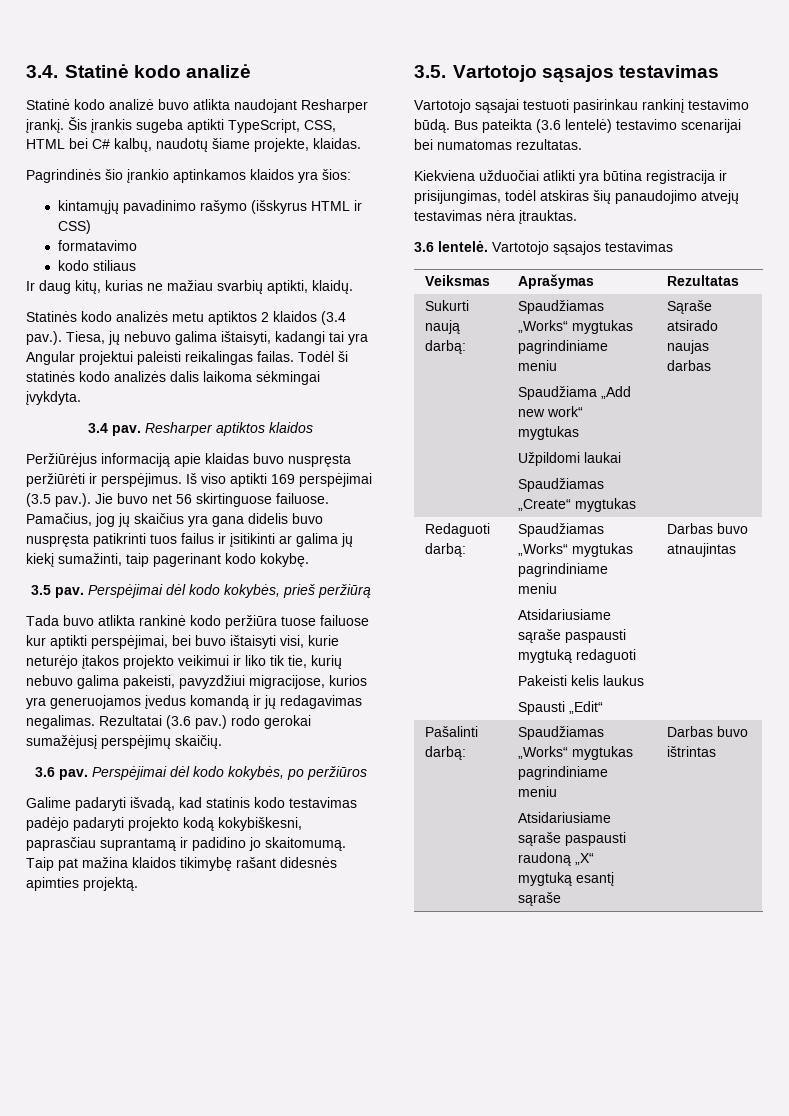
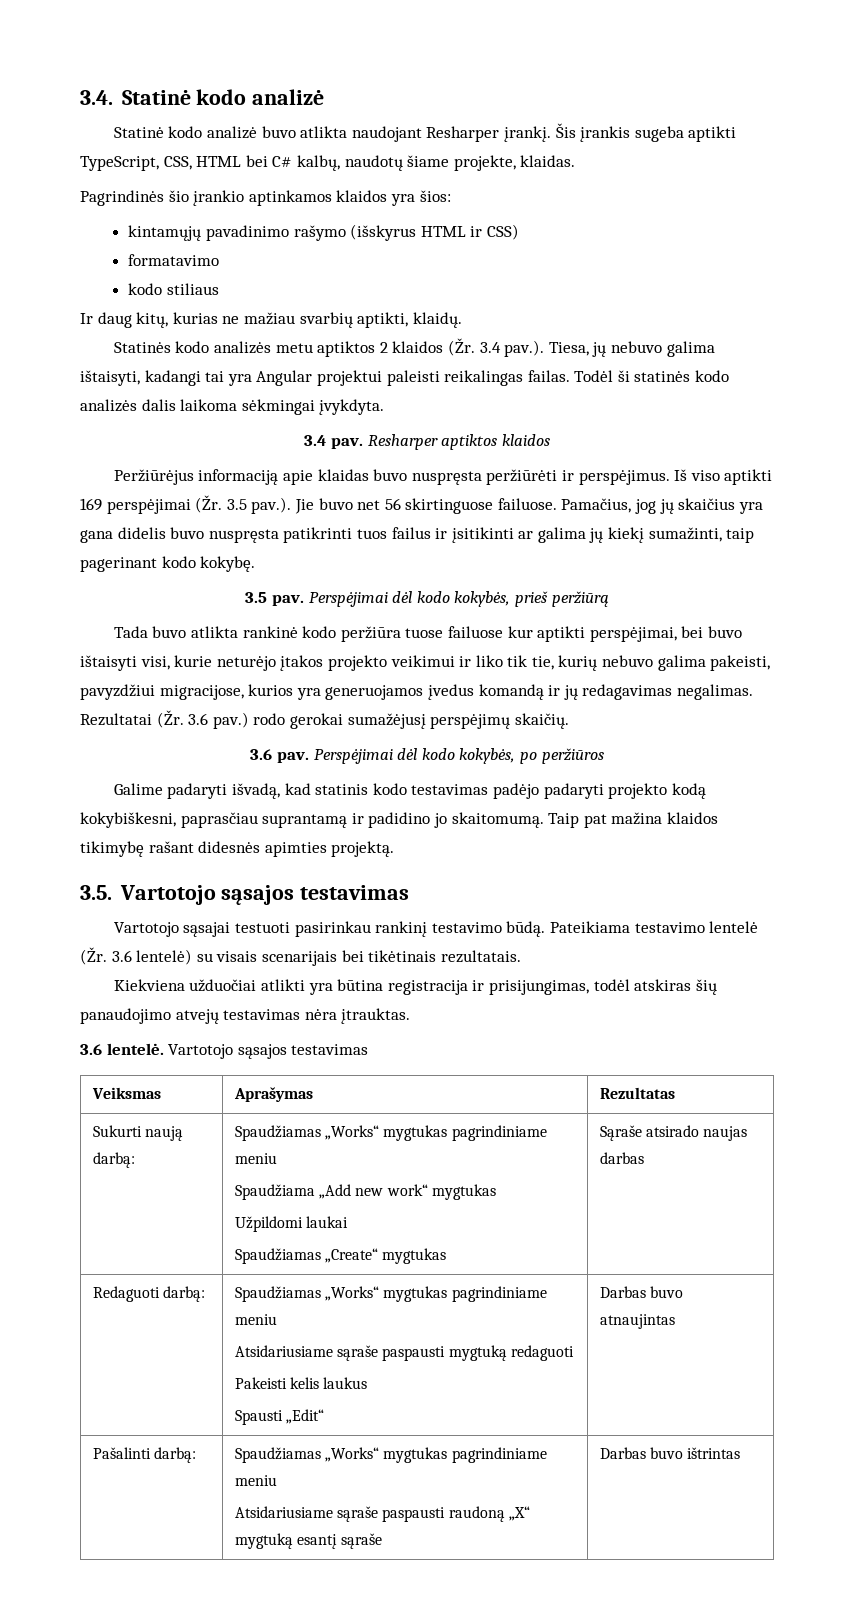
[321,311,346,325] (3.4 -> [448,338,501,356] (Žr. 3.4
[26,493,51,507] (3.5 -> [195,495,247,513] (Žr. 3.5
[166,715,191,729] (3.6 -> [156,710,209,728] (Žr. 3.6
[454,119,741,133] [414,139,582,150] Bus pateikta (3.6 lentelė) testavimo scenarijai bei numatomas rezultatas. -> [550,921,759,933] [80,947,521,966] Pateikiama testavimo lentelė (Žr. 3.6 lentelė) su visais scenarijais bei tikėtinais rezultatais.

